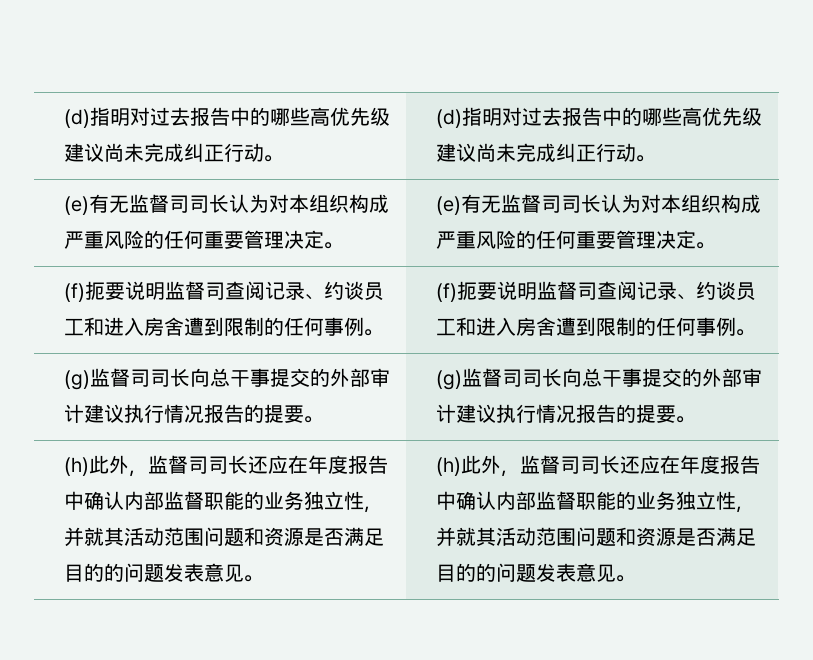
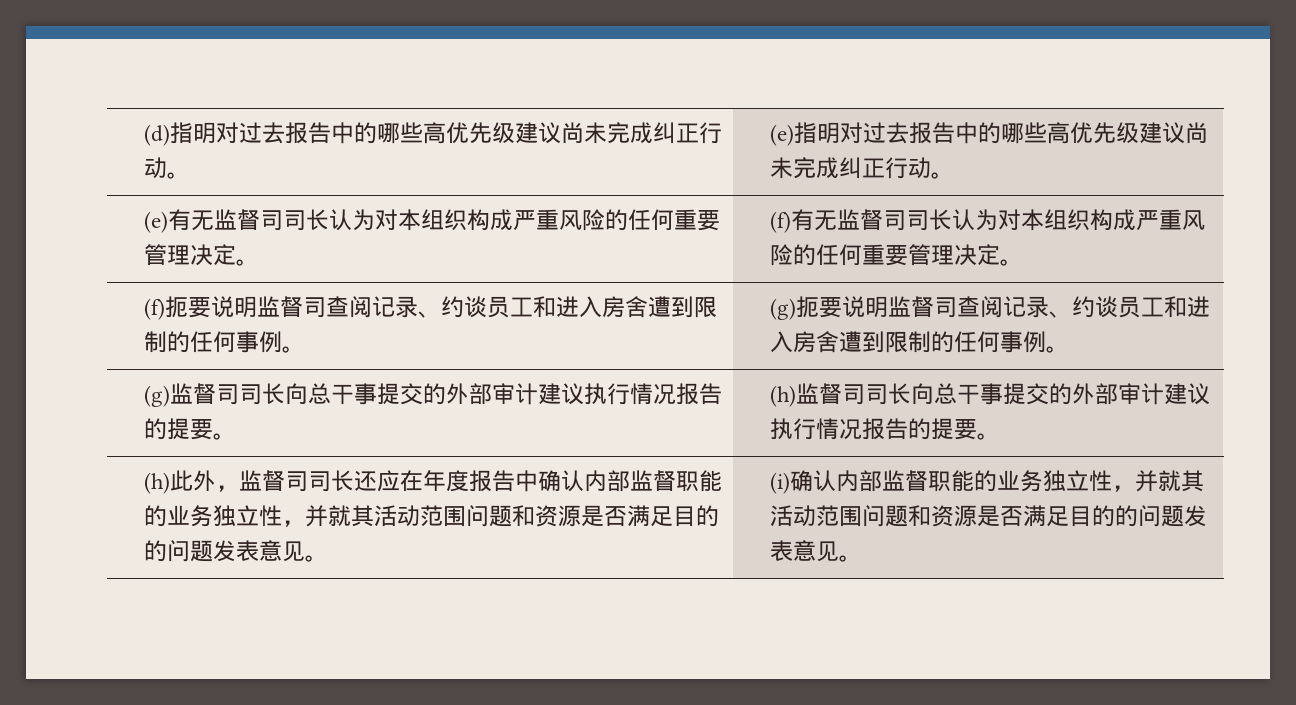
[435,109,462,128] (d) -> [769,124,794,146] (e)
[435,196,461,215] (e) -> [769,211,791,233] (f)
[435,283,457,302] (f) -> [769,298,796,320] (g)
[435,370,462,390] (g) -> [769,385,796,407] (h)
[435,455,760,477] [435,491,456,510] (h)此外，监督司司长还应在年度报告中 -> [769,472,790,494] (i)

